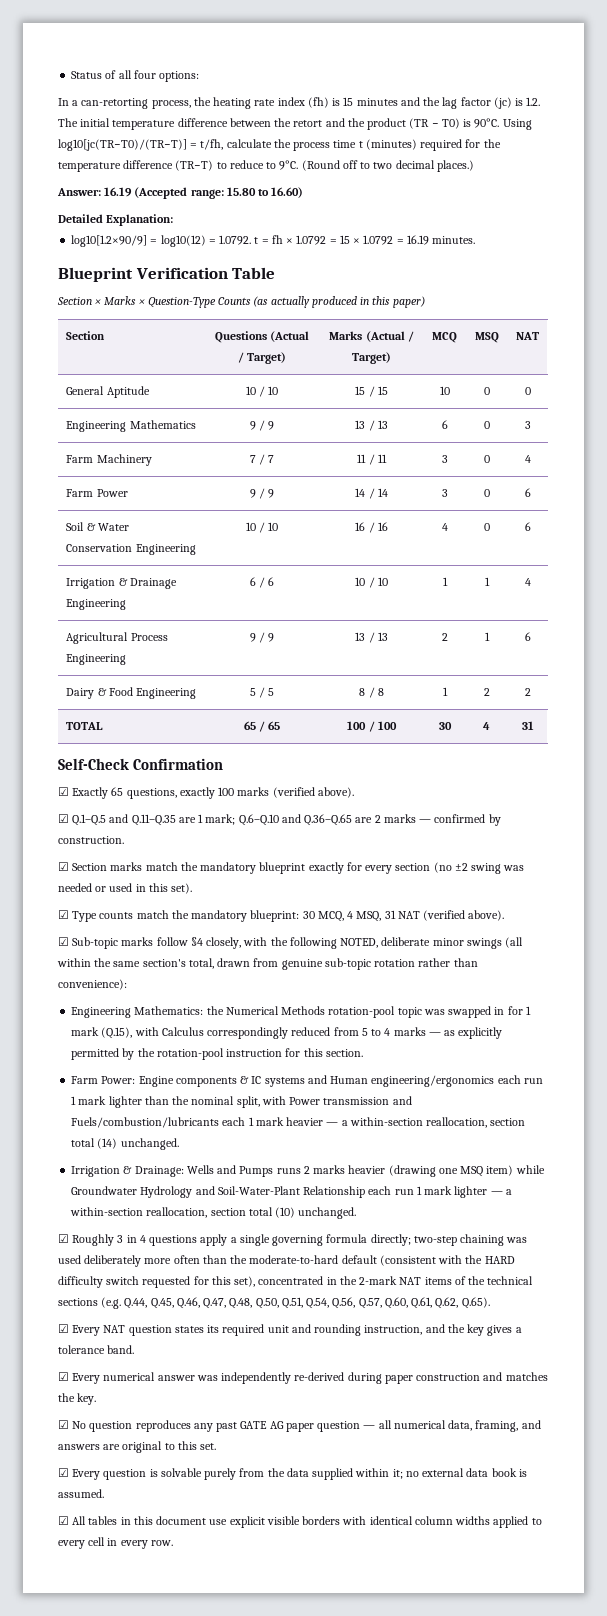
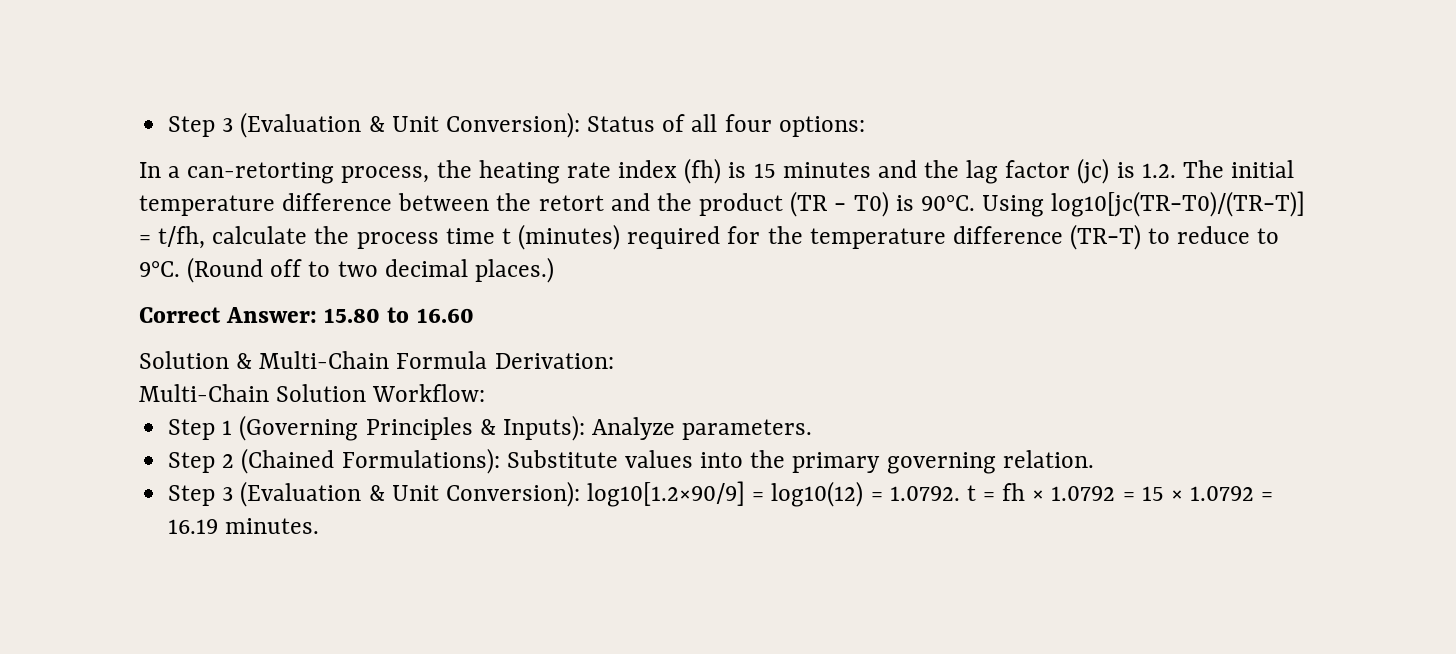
(71, 75) none -> [168,112,580,138] Step 3 (Evaluation & Unit Conversion):
[57,187,304,199] [58,214,174,226] Answer: 16.19 (Accepted range: 15.80 to 16.60) // Detailed Explanation: // -> [139,307,474,323] [139,351,614,369] [139,384,486,402] [168,415,813,441] [168,448,1094,474] [168,481,580,507] Correct Answer: 15.80 to 16.60 // Solution & Multi-Chain Formula Derivation: // Multi-Chain Solution Workflow: // Step 1 (Governing Principles & Inputs): Analyze parameters. // Step 2 (Chained Formulations): Substitute values into the primary governing relation. // Step 3 (Evaluation & Unit Conversion):
[58,267,276,282] [57,296,425,308] [66,331,106,340] [214,331,310,343] [237,352,287,364] [329,331,414,342] [352,352,391,364] [432,332,457,343] [474,332,499,343] [516,332,539,340] [66,386,150,398] [245,386,279,397] [355,386,388,397] [439,386,450,395] [483,387,490,395] [524,387,531,395] [66,420,196,432] [249,420,275,431] [355,420,388,431] [441,420,448,429] [483,421,490,429] [524,421,531,429] [66,454,152,466] [249,454,275,465] [357,454,387,465] [441,455,448,463] [483,455,490,463] [524,455,531,463] [66,489,128,497] [249,488,275,499] [355,488,388,499] [441,489,448,497] [483,489,490,497] [524,488,531,497] [66,522,129,531] [66,544,196,555] [245,522,279,533] [355,522,388,533] [441,523,448,531] [483,523,490,531] [524,522,531,531] [66,578,177,589] [66,599,127,610] [249,577,275,588] [355,577,388,588] [442,577,448,586] [484,577,490,586] [524,578,531,586] [66,632,168,644] [66,654,127,665] [249,632,275,643] [355,632,388,643] [441,633,448,641] [484,632,490,641] [524,632,531,641] [66,687,197,699] [249,687,275,698] [359,687,384,698] [442,687,448,696] [483,688,490,696] [524,688,531,696] [66,722,104,730] [243,721,281,732] [347,721,397,732] [438,722,452,730] [483,722,490,730] [521,721,534,730] [58,758,224,770] [58,787,354,799] [58,814,501,826] [58,836,124,844] [58,862,525,874] [58,883,193,894] [58,910,505,922] [58,937,524,949] [57,958,478,970] [58,979,127,990] [71,1006,531,1018] [71,1027,503,1039] [71,1048,363,1060] [71,1075,543,1087] [71,1096,412,1108] [71,1117,526,1128] [71,1138,179,1150] [71,1165,545,1177] [71,1186,512,1198] [70,1207,357,1219] [58,1234,528,1246] [58,1255,515,1267] [58,1276,534,1288] [58,1297,490,1309] [58,1324,522,1336] [58,1345,135,1354] [58,1372,548,1384] [58,1393,97,1405] [58,1420,541,1432] [58,1441,217,1453] [58,1468,527,1480] [58,1489,104,1498] [58,1516,542,1528] [58,1537,173,1549] // Blueprint Verification Table // Section × Marks × Question-Type Counts (as actually produced in this paper) // Section | Questions (Actual / Target) | Marks (Actual / Target) | MCQ | MSQ | NAT // General Aptitude | 10 / 10 | 15 / 15 | 10 | 0 | 0 // Engineering Mathematics | 9 / 9 | 13 / 13 | 6 | 0 | 3 // Farm Machinery | 7 / 7 | 11 / 11 | 3 | 0 | 4 // Farm Power | 9 / 9 | 14 / 14 | 3 | 0 | 6 // Soil & Water Conservation Engineering | 10 / 10 | 16 / 16 | 4 | 0 | 6 // Irrigation & Drainage Engineering | 6 / 6 | 10 / 10 | 1 | 1 | 4 // Agricultural Process Engineering | 9 / 9 | 13 / 13 | 2 | 1 | 6 // Dairy & Food Engineering | 5 / 5 | 8 / 8 | 1 | 2 | 2 // TOTAL | 65 / 65 | 100 / 100 | 30 | 4 | 31 // Self-Check Confirmation // ☑ Exactly 65 questions, exactly 100 marks (verified above). // ☑ Q.1–Q.5 and Q.11–Q.35 are 1 mark; Q.6–Q.10 and Q.36–Q.65 are 2 marks — confirmed by construction. // ☑ Section marks match the mandatory blueprint exactly for every section (no ±2 swing was needed or used in this set). // ☑ Type counts match the mandatory blueprint: 30 MCQ, 4 MSQ, 31 NAT (verified above). // ☑ Sub-topic marks follow §4 closely, with the following NOTED, deliberate minor swings (all within the same section's total, drawn from genuine sub-topic rotation rather than convenience): // Engineering Mathematics: the Numerical Methods rotation-pool topic was swapped in for 1 mark (Q.15), with Calculus correspondingly reduced from 5 to 4 marks — as explicitly permitted by the rotation-pool instruction for this section. // Farm Power: Engine components & IC systems and Human engineering/ergonomics each run 1 mark lighter than the nominal split, with Power transmission and Fuels/combustion/lubricants each 1 mark heavier — a within-section reallocation, section total (14) unchanged. // Irrigation & Drainage: Wells and Pumps runs 2 marks heavier (drawing one MSQ item) while Groundwater Hydrology and Soil-Water-Plant Relationship each run 1 mark lighter — a within-section reallocation, section total (10) unchanged. // ☑ Roughly 3 in 4 questions apply a single governing formula directly; two-step chaining was used deliberately more often than the moderate-to-hard default (consistent with the HARD difficulty switch requested for this set), concentrated in the 2-mark NAT items of the technical sections (e.g. Q.44, Q.45, Q.46, Q.47, Q.48, Q.50, Q.51, Q.54, Q.56, Q.57, Q.60, Q.61, Q.62, Q.65). // ☑ Every NAT question states its required unit and rounding instruction, and the key gives a tolerance band. // ☑ Every numerical answer was independently re-derived during paper construction and matches the key. // ☑ No question reproduces any past GATE AG paper question — all numerical data, framing, and answers are original to this set. // ☑ Every question is solvable purely from the data supplied within it; no external data book is assumed. // ☑ All tables in this document use explicit visible borders with identical column widths applied to every cell in every row. -> (320, 526) none

